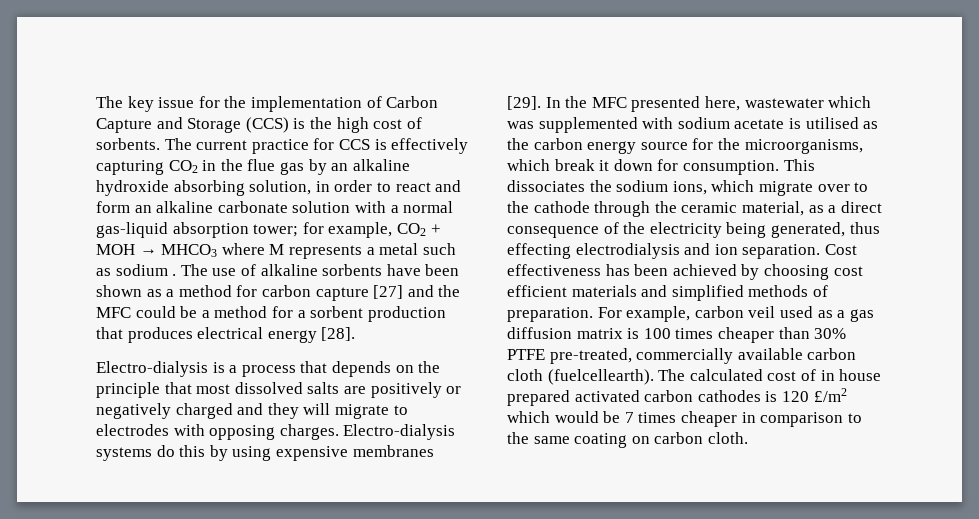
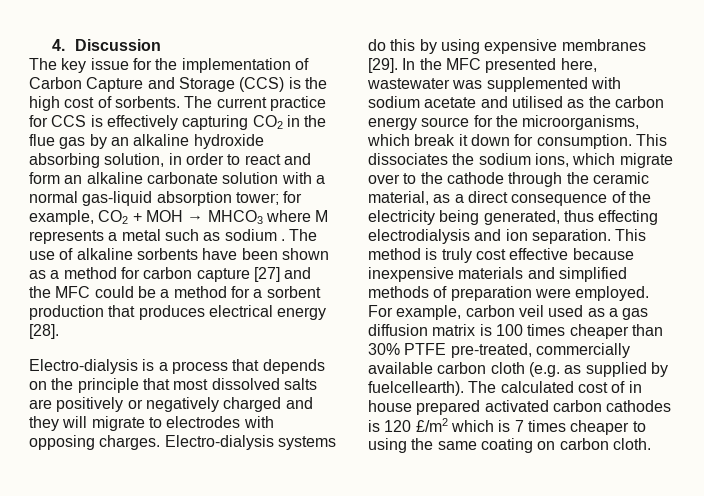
(96, 102) none -> [51,39,161,51] 4. Discussion //
[828,96,872,108] which -> (450, 83) none
[788,118,801,129] is -> [480,96,508,108] and
[824,244,857,255] [507,264,863,280] [507,285,567,297] Cost effectiveness has been achieved by choosing cost efficient -> [615,229,647,241] [368,248,634,263] [368,267,454,282] This method is truly cost effective because inexpensive
[507,307,593,322] preparation. -> [450,286,650,301] preparation were employed.
[547,369,654,385] (fuelcellearth). -> [528,362,668,377] [368,381,464,396] (e.g. as supplied by fuelcellearth).
[554,411,621,423] would be -> [498,420,511,432] is
[741,412,862,427] in comparison to -> [632,421,646,432] [368,438,407,453] to using

